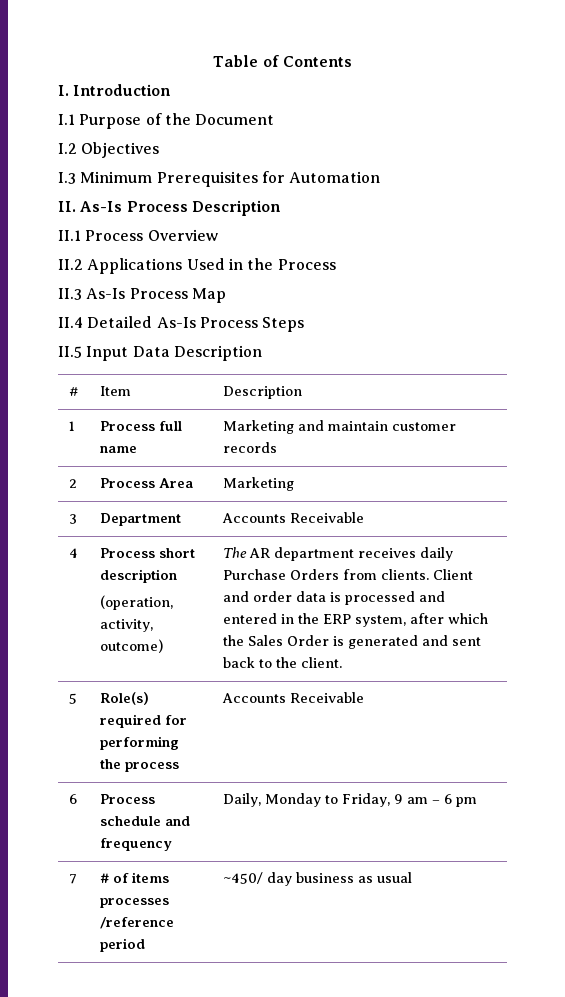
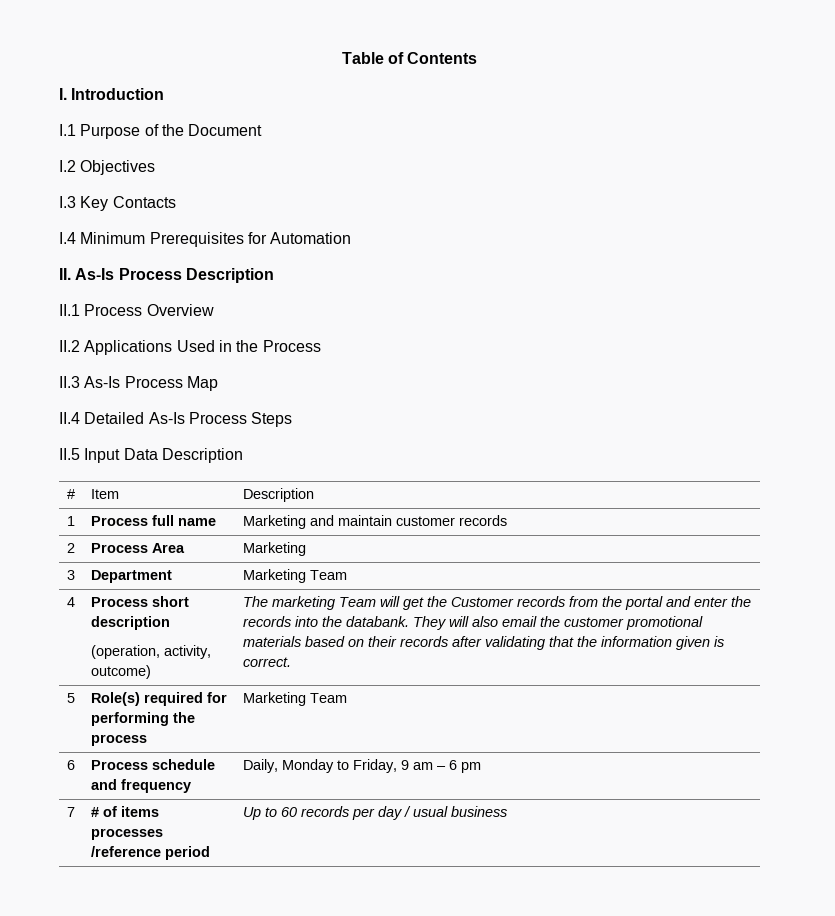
(76, 178) none -> [80,196,176,211] [59,232,76,244] Key Contacts // I.4
[221,512,364,523] Accounts Receivable -> [242,569,347,583] Marketing Team
[248,547,453,561] [222,569,473,580] [222,591,445,605] [222,613,488,627] [222,635,481,649] [222,657,342,668] AR department receives daily Purchase Orders from clients. Client and order data is processed and entered in the ERP system, after which the Sales Order is generated and sent back to the client. -> [271,596,751,610] [242,616,703,630] [242,636,724,650] [242,657,291,667] marketing Team will get the Customer records from the portal and enter the records into the databank. They will also email the customer promotional materials based on their records after validating that the information given is correct.
[221,692,364,703] Accounts Receivable -> [242,692,347,706] Marketing Team
[222,872,412,886] ~450/ day business as usual -> [242,806,507,820] Up to 60 records per day / usual business

